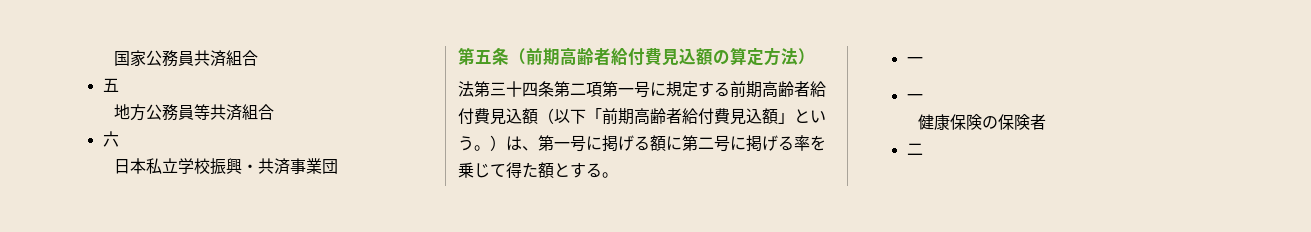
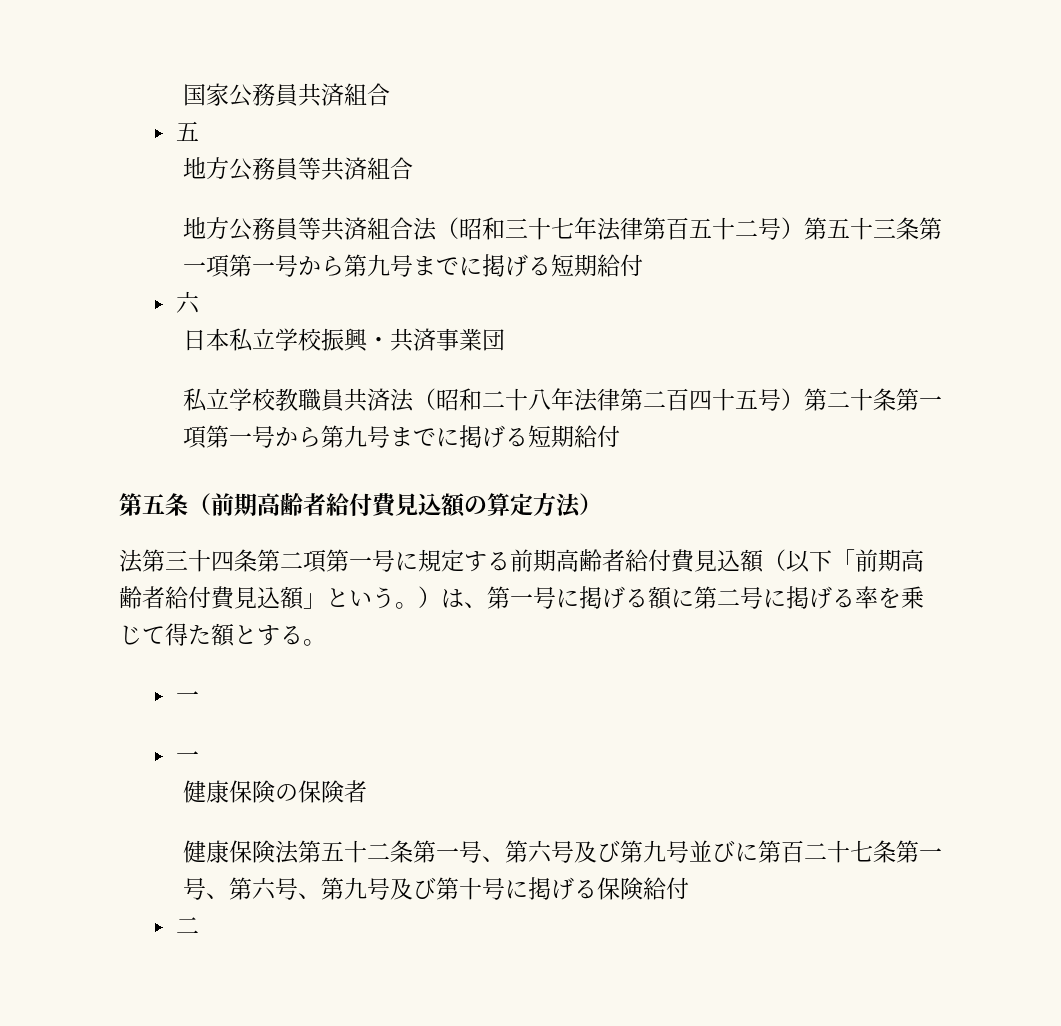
(275, 112) none -> [182,217,942,241] [182,254,643,278] // 地方公務員等共済組合法（昭和三十七年法律第百五十二号）第五十三条第一項第一号から第九号までに掲げる短期給付
(339, 166) none -> [182,388,942,412] [182,425,620,449] // 私立学校教職員共済法（昭和二十八年法律第二百四十五号）第二十条第一項第一号から第九号までに掲げる短期給付
(1047, 122) none -> [182,840,942,864] [182,877,689,900] // 健康保険法第五十二条第一号、第六号及び第九号並びに第百二十七条第一号、第六号、第九号及び第十号に掲げる保険給付

